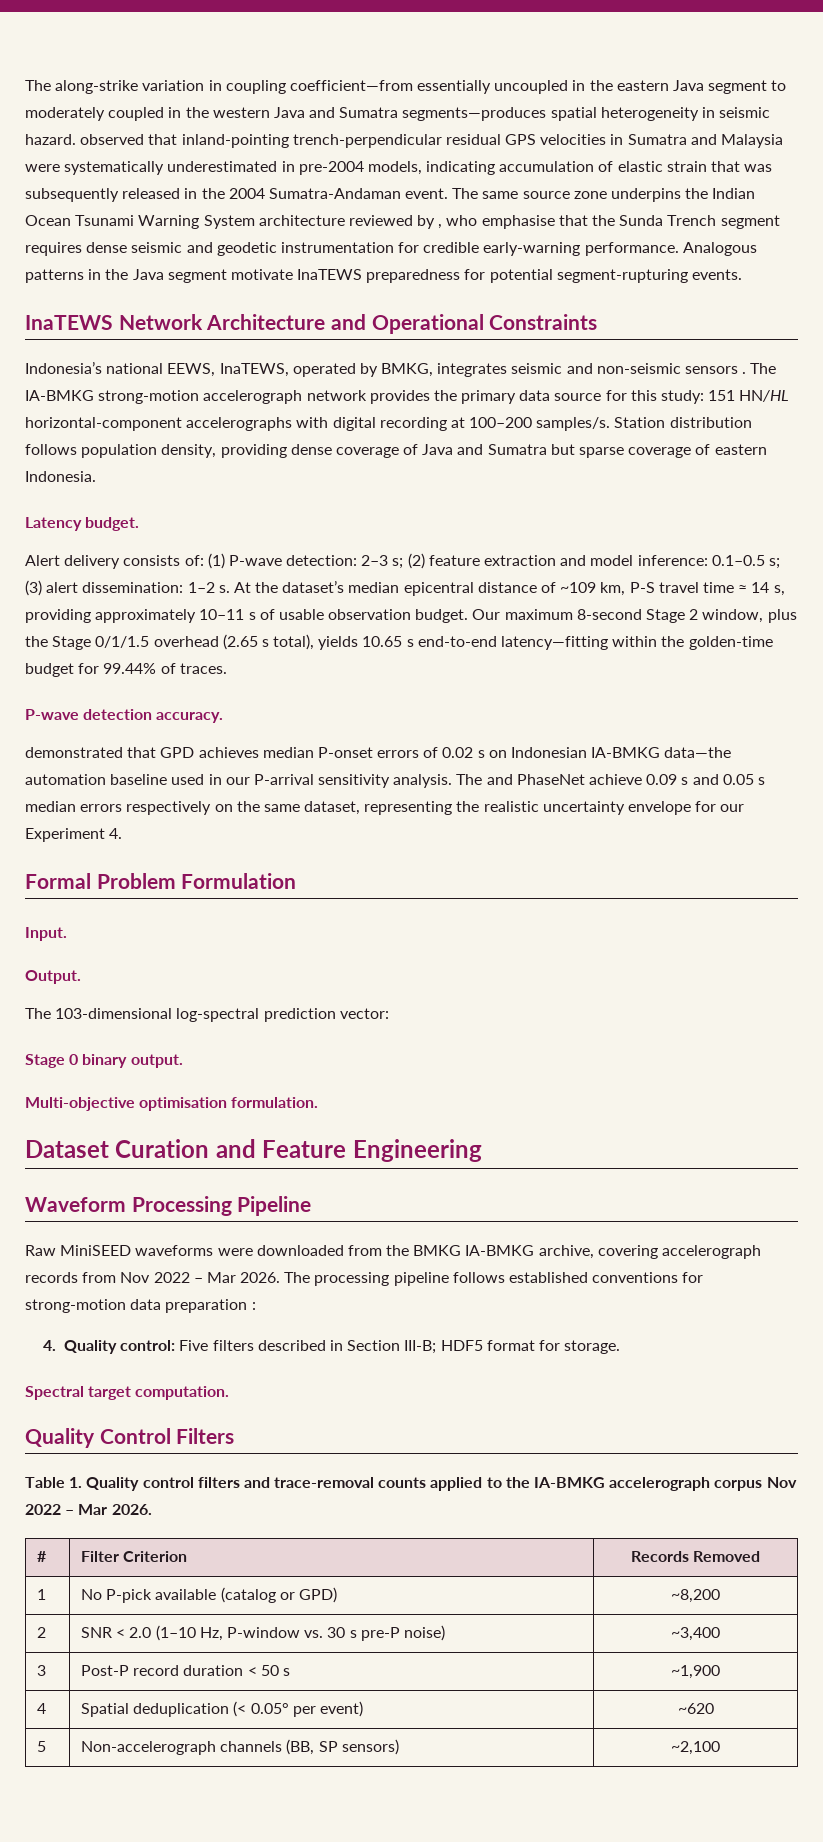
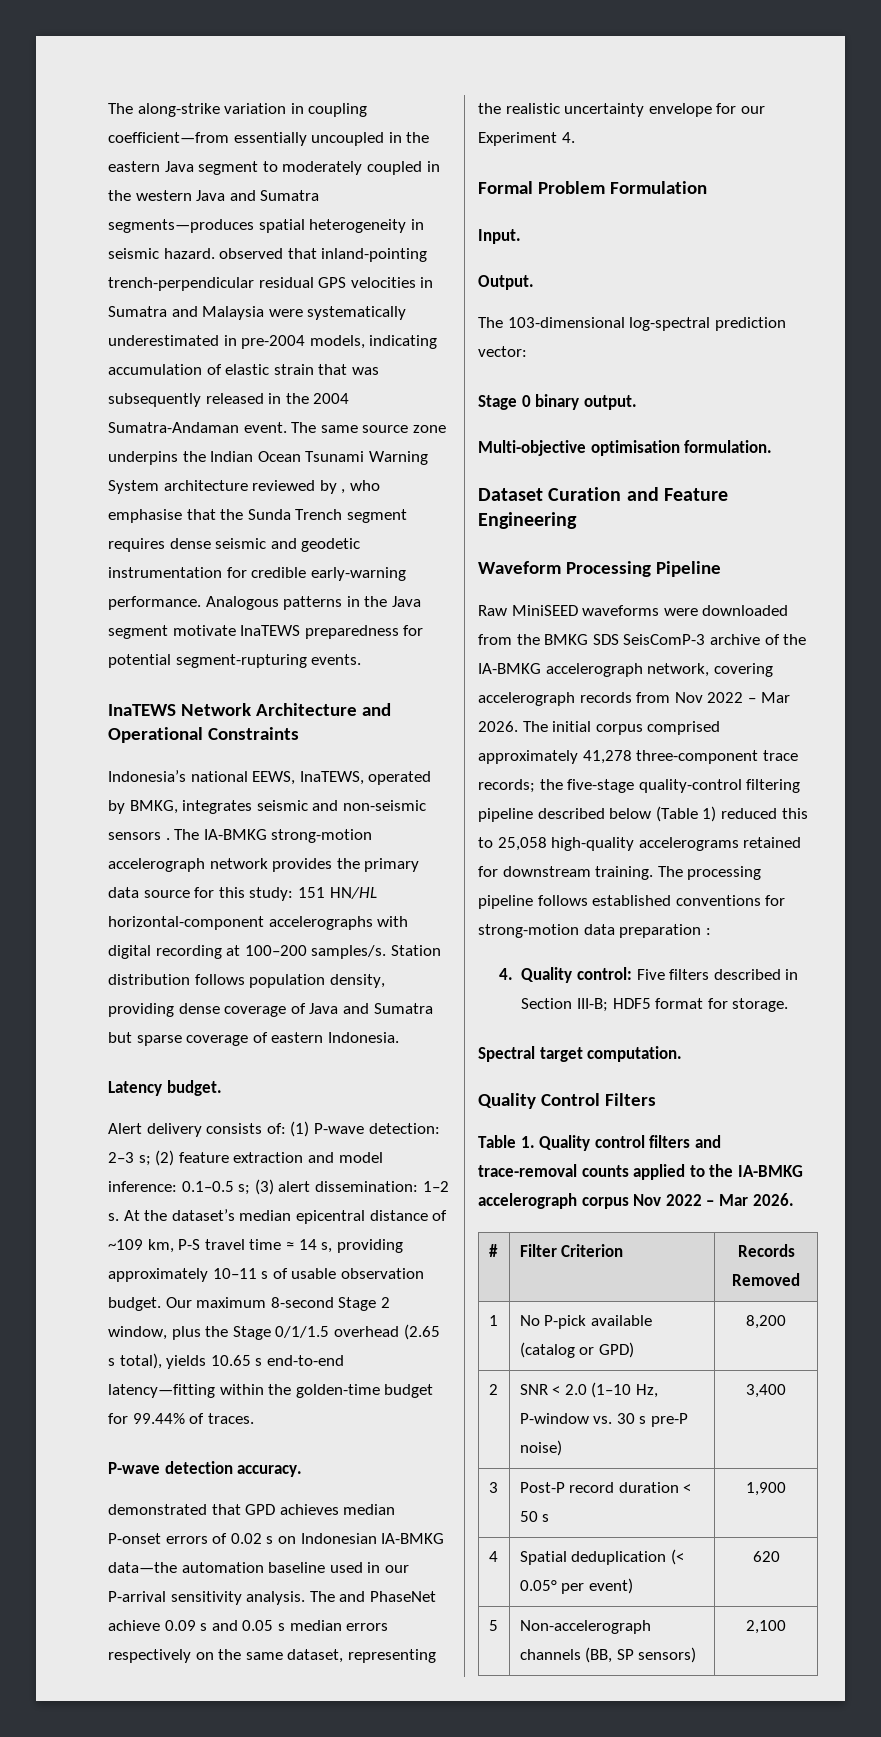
[465,1245,594,1259] IA-BMKG archive, -> [592,634,807,645] [478,663,710,677] SDS SeisComP-3 archive of the IA-BMKG accelerograph network,
(311, 1277) none -> [552,721,721,735] [478,750,798,764] [478,779,801,793] [478,806,808,822] [478,837,802,851] [478,866,683,880] initial corpus comprised approximately 41,278 three-component trace records; the five-stage quality-control filtering pipeline described below (Table 1) reduced this to 25,058 high-quality accelerograms retained for downstream training. The
[671,1589,720,1603] ~8,200 -> [746,1315,786,1329] 8,200
[671,1627,720,1641] ~3,400 -> [746,1384,786,1398] 3,400
[671,1665,720,1679] ~1,900 -> [746,1482,786,1496] 1,900
[677,1703,714,1714] ~620 -> [752,1551,780,1562] 620
[671,1741,720,1755] ~2,100 -> [746,1620,786,1634] 2,100

